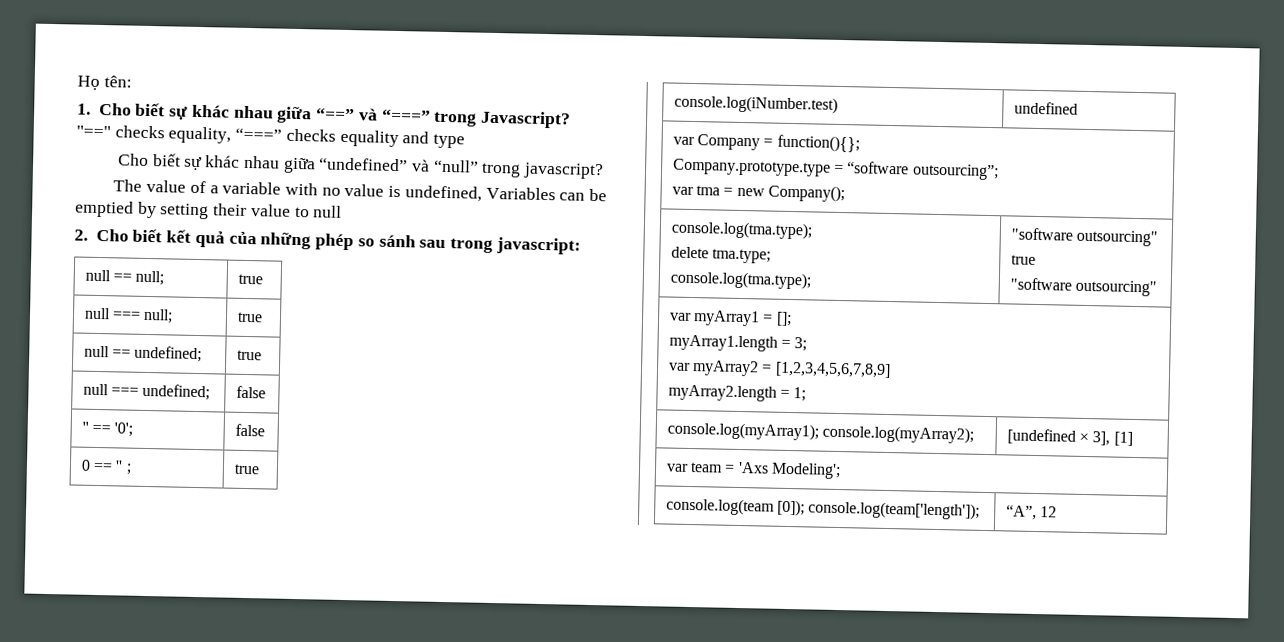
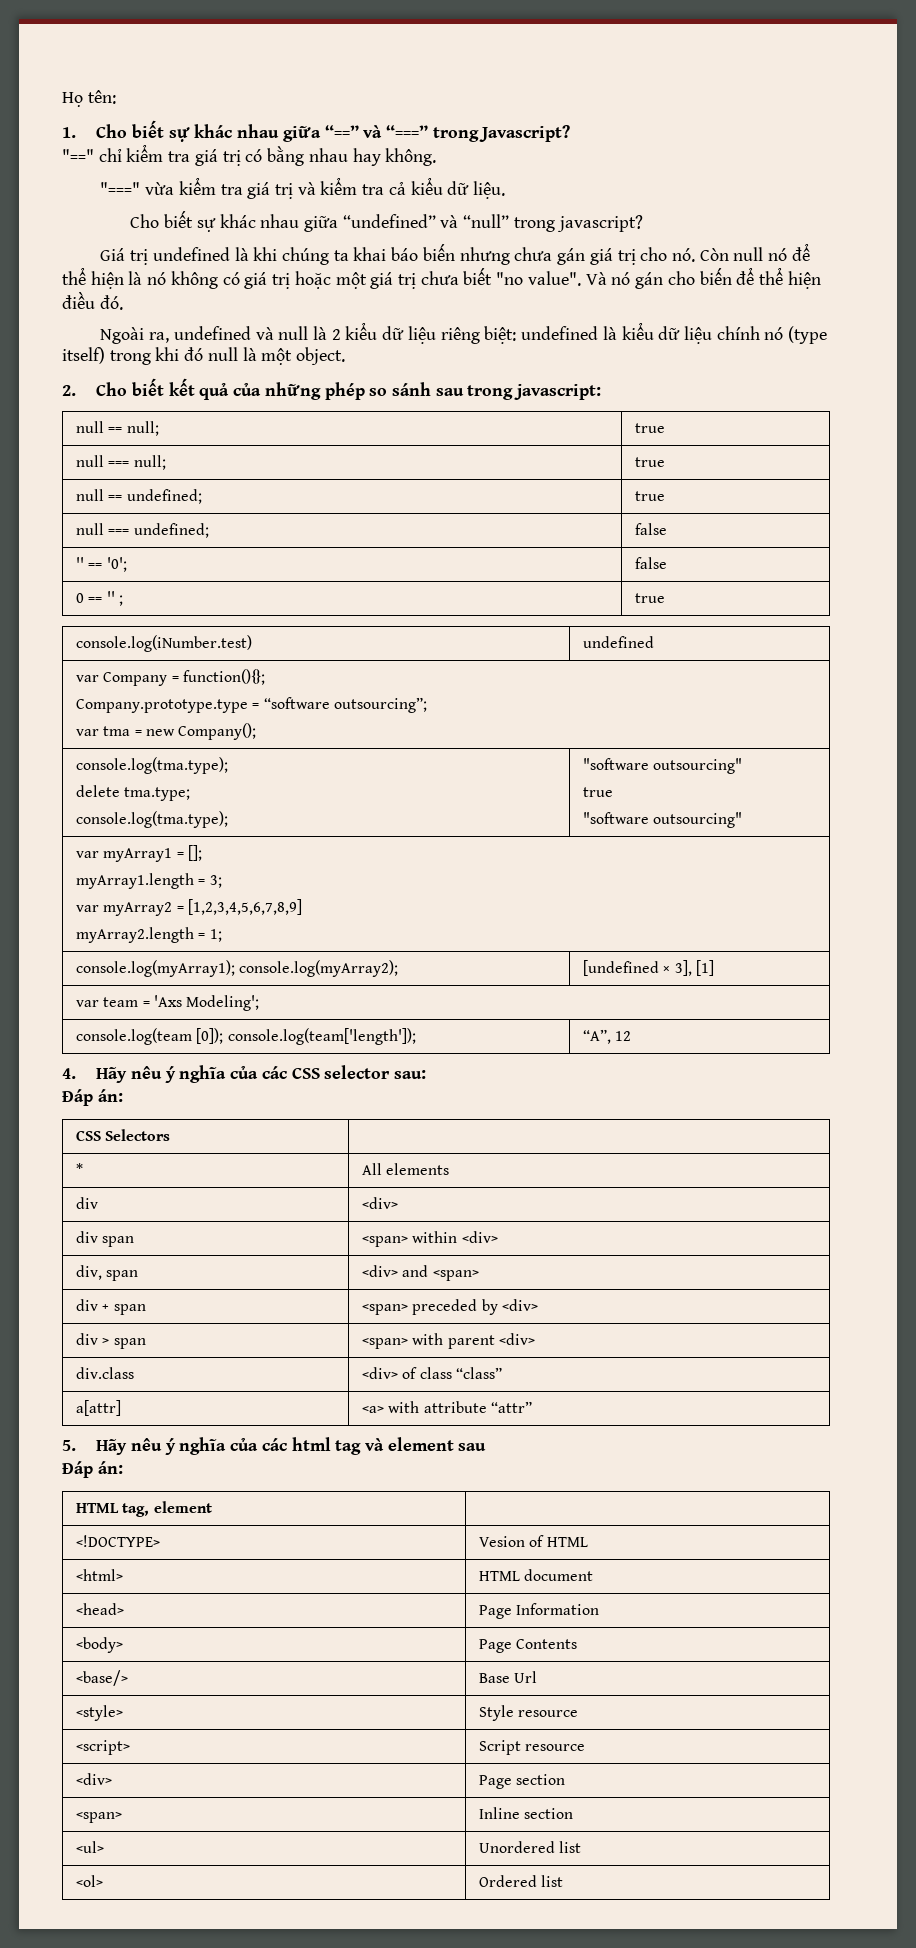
[114,125,466,149] checks equality, “===” checks equality and type -> [98,144,437,166] [100,177,506,199] chỉ kiểm tra giá trị có bằng nhau hay không. // "===" vừa kiểm tra giá trị và kiểm tra cả kiểu dữ liệu.
[113,179,608,202] [74,200,343,220] The value of a variable with no value is undefined, Variables can be emptied by setting their value to null -> [100,243,810,265] [62,267,821,289] [62,291,123,310] [100,322,828,344] [62,347,346,365] Giá trị undefined là khi chúng ta khai báo biến nhưng chưa gán giá trị cho nó. Còn null nó để thể hiện là nó không có giá trị hoặc một giá trị chưa biết "no value". Và nó gán cho biến để thể hiện điều đó. // Ngoài ra, undefined và null là 2 kiểu dữ liệu riêng biệt: undefined là kiểu dữ liệu chính nó (type itself) trong khi đó null là một object.
(1058, 512) none -> [62,1065,426,1083] [62,1089,123,1106] [75,1129,171,1141] [75,1163,83,1175] [361,1163,450,1175] [75,1197,98,1209] [361,1197,398,1209] [75,1231,135,1247] [361,1231,498,1247] [75,1265,139,1281] [361,1265,479,1281] [75,1299,146,1315] [361,1299,538,1315] [75,1333,146,1349] [361,1333,535,1349] [75,1367,134,1379] [361,1367,502,1379] [75,1400,121,1416] [361,1401,532,1413] [62,1437,487,1455] [62,1461,123,1478] [75,1501,212,1517] [75,1535,160,1547] [478,1535,588,1547] [75,1569,123,1581] [478,1569,594,1581] [75,1603,124,1615] [478,1603,600,1619] [75,1637,123,1653] [478,1639,578,1653] [75,1670,128,1686] [478,1671,538,1683] [75,1705,123,1721] [478,1705,579,1721] [75,1740,130,1755] [478,1740,586,1755] [75,1773,112,1785] [478,1774,566,1789] [75,1812,122,1823] [478,1807,574,1819] [75,1841,104,1853] [478,1841,582,1853] [75,1875,103,1887] [478,1875,564,1887] // 4. Hãy nêu ý nghĩa của các CSS selector sau: // Đáp án: // CSS Selectors | // * | All elements // div | <div> // div span | <span> within <div> // div, span | <div> and <span> // div + span | <span> preceded by <div> // div > span | <span> with parent <div> // div.class | <div> of class “class” // a[attr] | <a> with attribute “attr” // 5. Hãy nêu ý nghĩa của các html tag và element sau // Đáp án: // HTML tag, element | // <!DOCTYPE> | Vesion of HTML // <html> | HTML document // <head> | Page Information // <body> | Page Contents // <base/> | Base Url // <style> | Style resource // <script> | Script resource // <div> | Page section // <span> | Inline section // <ul> | Unordered list // <ol> | Ordered list

